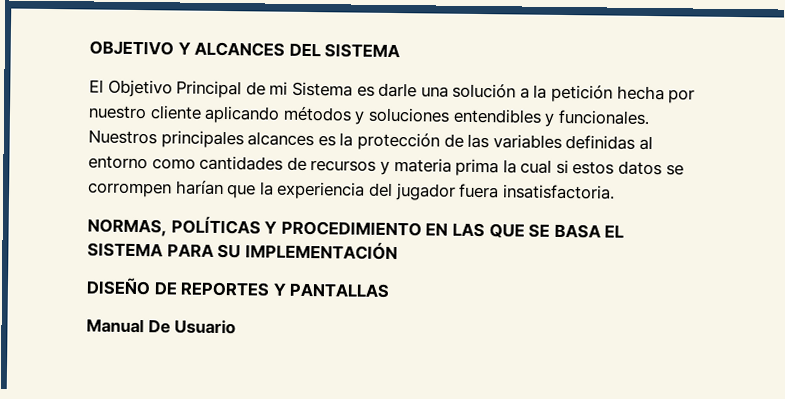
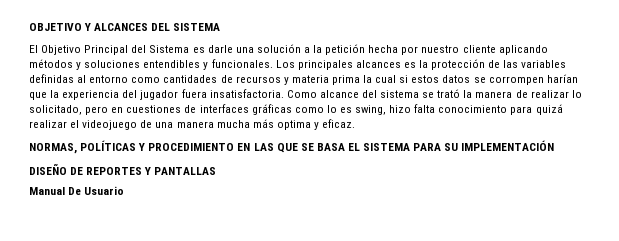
[245,81,289,96] de mi -> [131,45,147,53] del
[88,129,157,145] Nuestros -> [275,60,295,68] Los
(615, 192) none -> [286,89,582,98] [29,104,563,115] [29,119,356,130] Como alcance del sistema se trató la manera de realizar lo solicitado, pero en cuestiones de interfaces gráficas como lo es swing, hizo falta conocimiento para quizá realizar el videojuego de una manera mucha más optima y eficaz.

